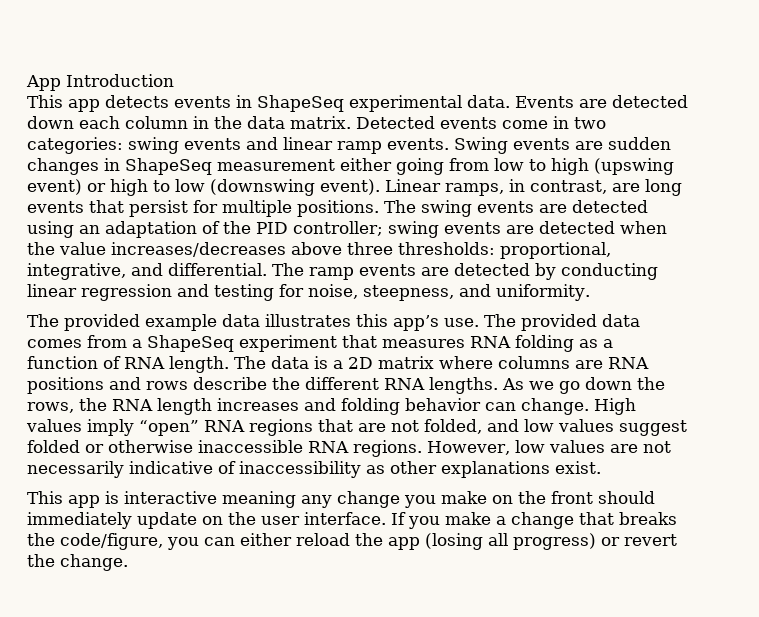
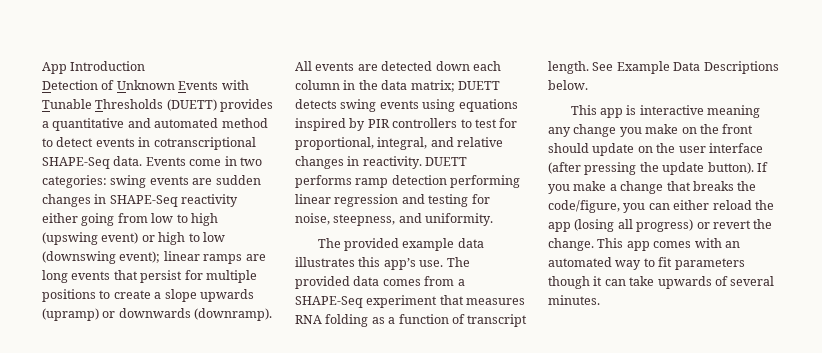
[27,95,688,112] [27,116,497,129] This app detects events in ShapeSeq experimental data. Events are detected down each column in the data matrix. Detected events -> [42,80,249,90] [42,99,274,112] [42,118,268,131] [42,137,256,150] [42,156,186,169] Detection of Unknown Events with Tunable Thresholds (DUETT) provides a quantitative and automated method to detect events in cotranscriptional SHAPE-Seq data. Events
[246,137,570,154] and linear ramp events. Swing events -> (189, 180) none
[125,158,335,175] ShapeSeq measurement -> [109,194,239,207] SHAPE-Seq reactivity
[320,179,607,196] event). Linear ramps, in contrast, -> [119,251,243,264] event); linear ramps
[297,200,648,217] [27,221,667,238] [27,242,611,259] [27,263,658,280] positions. The swing events are detected using an adaptation of the PID controller; swing events are detected when the value increases/decreases above three thresholds: proportional, integrative, and differential. The ramp events are detected by conducting -> [42,289,254,302] [42,308,273,321] [295,61,501,71] [295,80,500,92] [295,99,518,112] [295,118,518,131] [295,137,504,150] [295,156,468,169] [295,175,521,188] positions to create a slope upwards (upramp) or downwards (downramp). All events are detected down each column in the data matrix; DUETT detects swing events using equations inspired by PIR controllers to test for proportional, integral, and relative changes in reactivity. DUETT performs ramp detection performing
[147,335,234,352] ShapeSeq -> [295,296,363,308] SHAPE-Seq
[124,356,649,373] [27,377,665,394] [27,398,636,415] [26,419,687,436] [27,440,671,457] [27,461,601,478] RNA length. The data is a 2D matrix where columns are RNA positions and rows describe the different RNA lengths. As we go down the rows, the RNA length increases and folding behavior can change. High values imply “open” RNA regions that are not folded, and low values suggest folded or otherwise inaccessible RNA regions. However, low values are not necessarily indicative of inaccessibility as other explanations exist. -> [467,314,528,327] [548,61,779,74] [548,80,588,90] transcript length. See Example Data Descriptions below.
[27,512,132,529] immediately -> (589, 148) none
[304,512,386,525] interface. -> [708,143,763,153] [548,162,754,175] interface (after pressing the update button).
(128, 562) none -> [597,238,740,251] [548,257,745,270] [548,276,775,289] [548,295,600,305] This app comes with an automated way to fit parameters though it can take upwards of several minutes.

